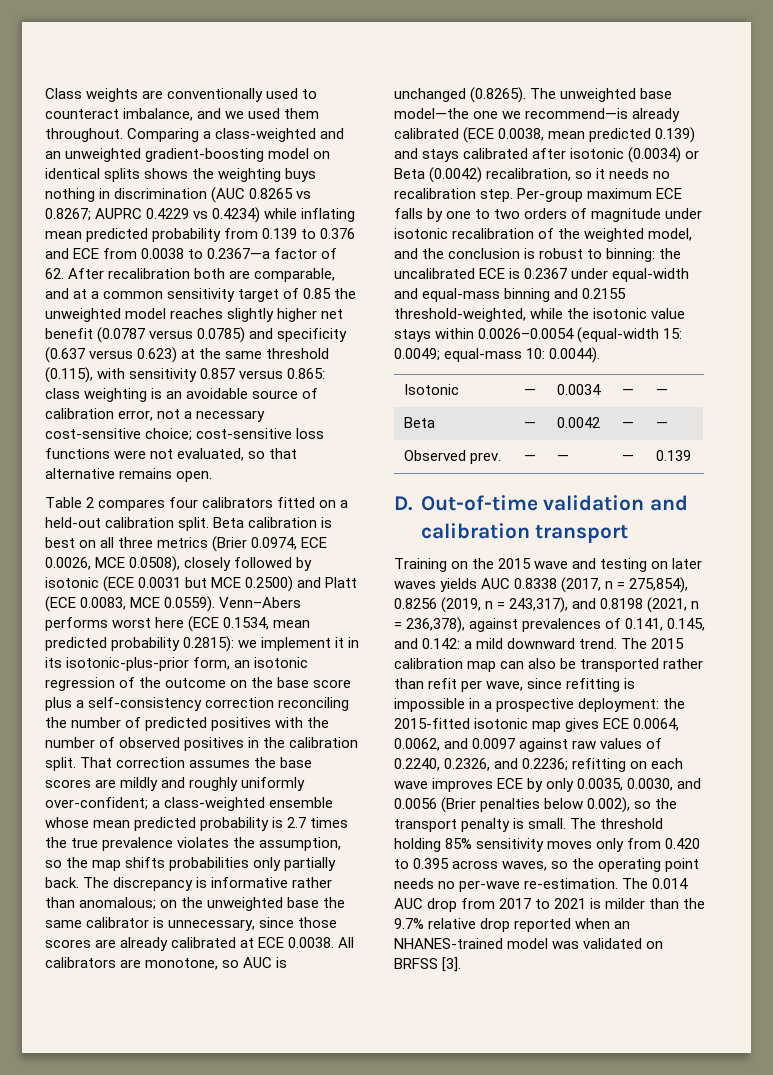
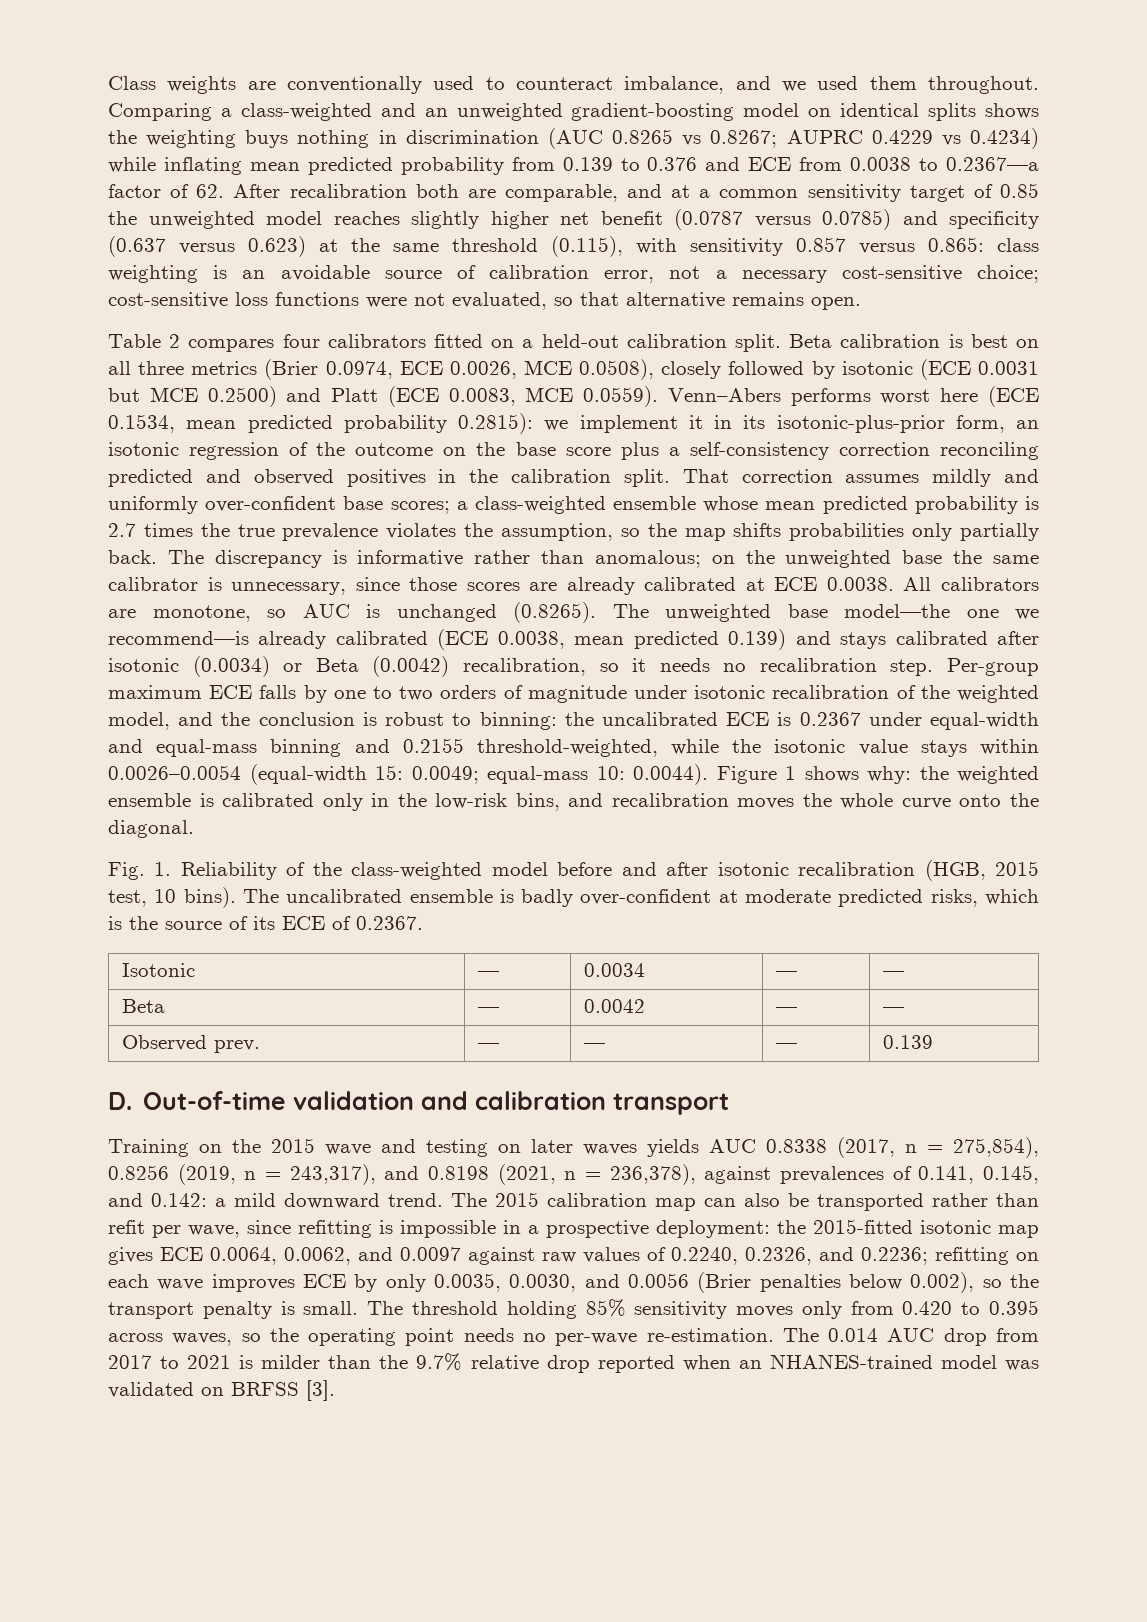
[45,717,330,731] [45,737,116,748] the number of predicted positives with the number of -> [108,469,241,487] predicted and
[254,757,313,768] [45,777,306,791] [45,797,148,810] the base scores are mildly and roughly uniformly over-confident; -> [932,469,1039,487] [108,496,450,514] mildly and uniformly over-confident base scores;
(601, 355) none -> [716,766,1039,784] [108,793,1039,811] [108,820,194,838] [108,860,1039,881] [108,887,1039,908] [108,916,423,930] Figure 1 shows why: the weighted ensemble is calibrated only in the low-risk bins, and recalibration moves the whole curve onto the diagonal. // Fig. 1. Reliability of the class-weighted model before and after isotonic recalibration (HGB, 2015 test, 10 bins). The uncalibrated ensemble is badly over-confident at moderate predicted risks, which is the source of its ECE of 0.2367.

